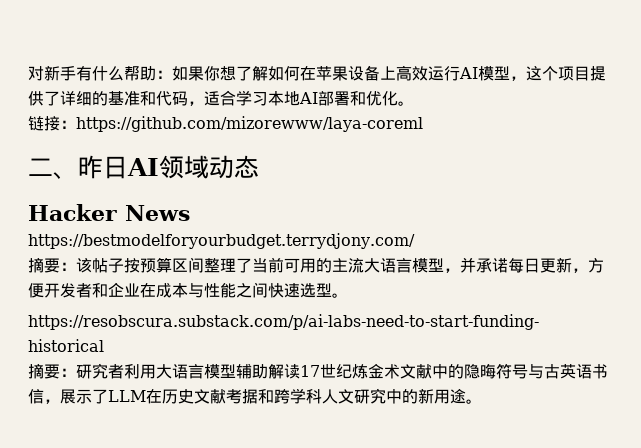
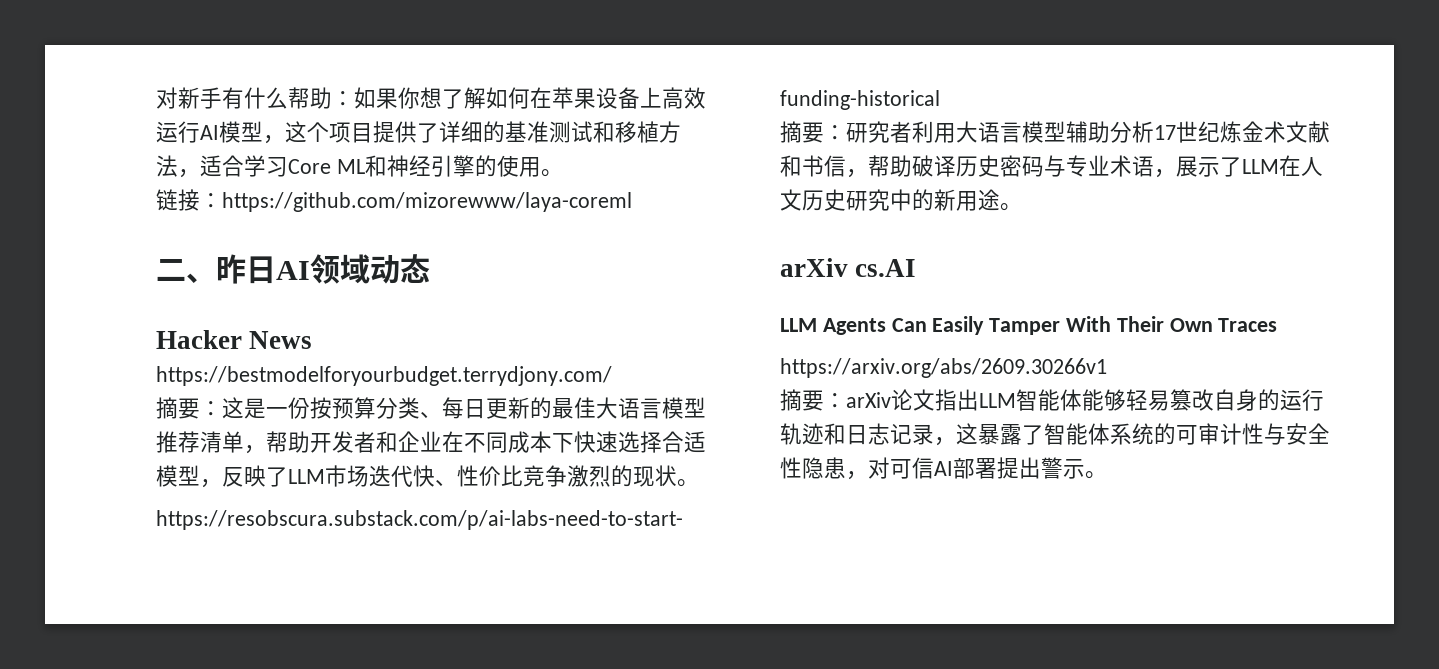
[140,90,398,106] 和代码，适合学习本地AI部署和优化 -> [549,121,681,143] [156,155,541,178] 测试和移植方法，适合学习Core ML和神经引擎的使用
[76,257,604,273] [28,282,332,298] 该帖子按预算区间整理了当前可用的主流大语言模型，并承诺每日更新，方便开发者和企业在成本与性能之间快速选型 -> [222,397,706,419] [156,431,706,454] [156,465,677,488] 这是一份按预算分类、每日更新的最佳大语言模型推荐清单，帮助开发者和企业在不同成本下快速选择合适模型，反映了LLM市场迭代快、性价比竞争激烈的现状
[268,364,300,379] 解读 -> [1110,121,1154,143] 分析
[432,363,608,379] [28,388,466,404] 中的隐晦符号与古英语书信，展示了LLM在历史文献考据和跨学科人文研究中的新用途 -> [780,155,1323,178] [780,189,1022,211] [780,258,917,277] [780,316,1278,335] [780,358,1107,378] [780,389,1324,411] [780,423,1330,446] [780,457,1085,480] 和书信，帮助破译历史密码与专业术语，展示了LLM在人文历史研究中的新用途。 // arXiv cs.AI // LLM Agents Can Easily Tamper With Their Own Traces // https://arxiv.org/abs/2609.30266v1 // 摘要：arXiv论文指出LLM智能体能够轻易篡改自身的运行轨迹和日志记录，这暴露了智能体系统的可审计性与安全性隐患，对可信AI部署提出警示

